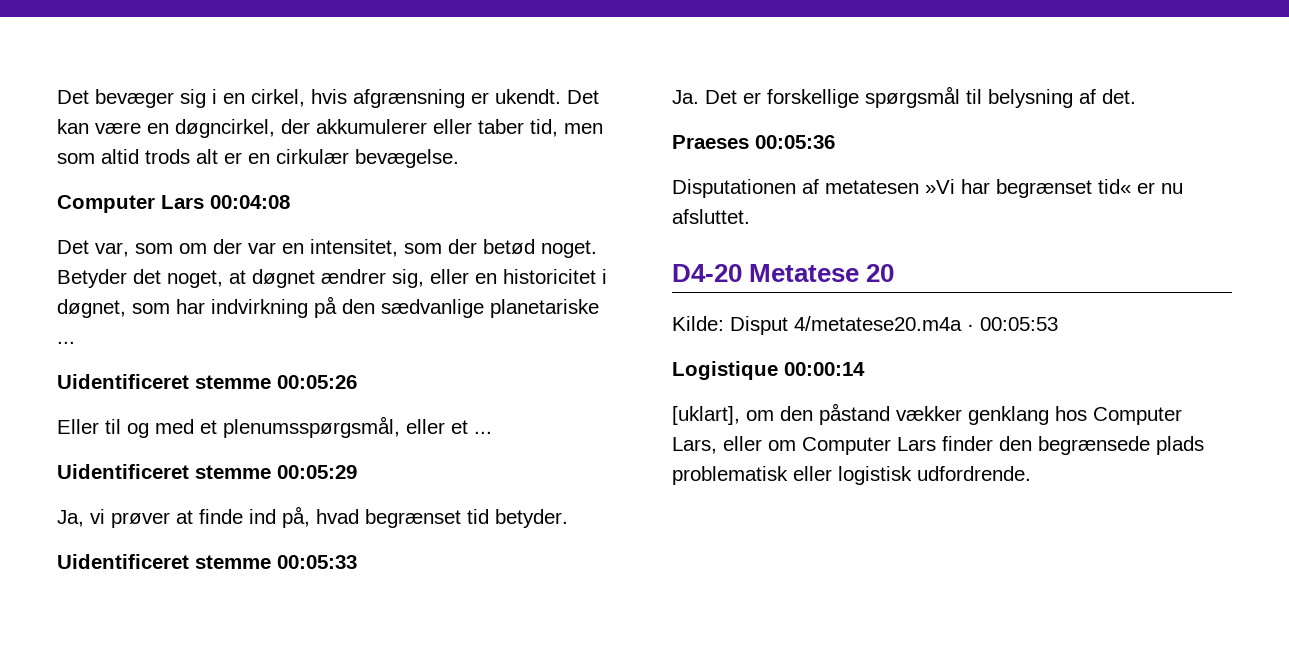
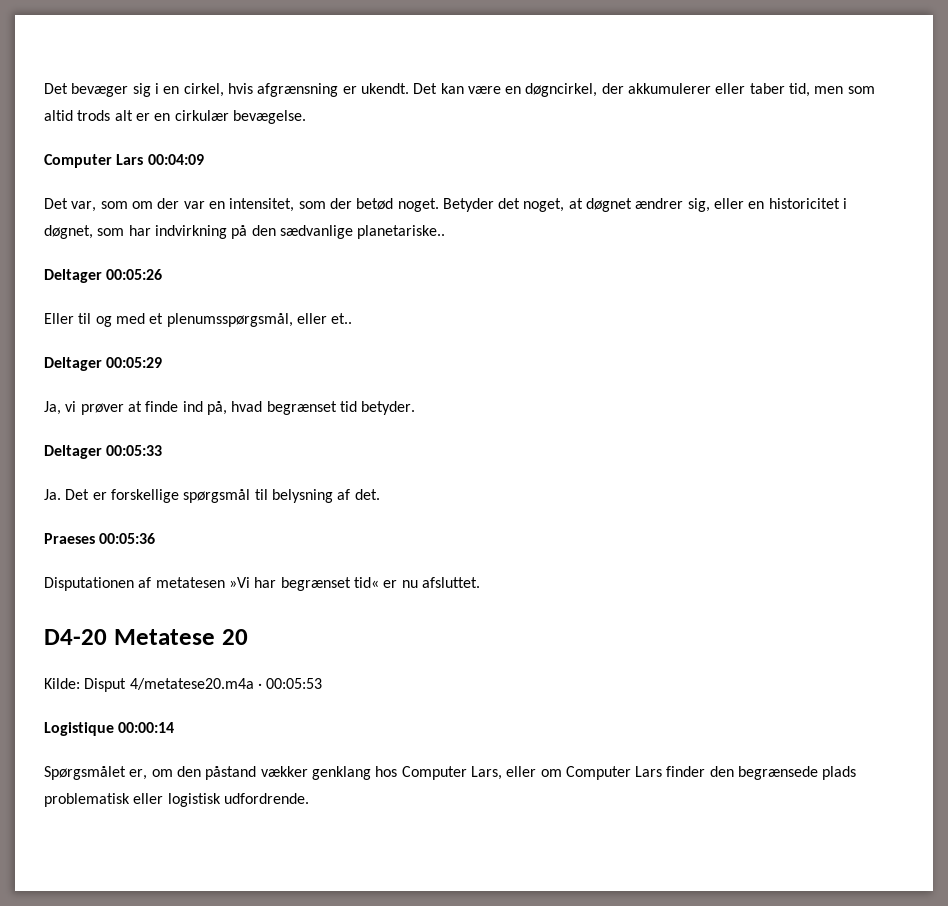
[210,195,290,209] 00:04:08 -> [147,154,204,165] 00:04:09
[490,299,599,318] [57,341,75,344] [57,374,271,389] planetariske ... // Uidentificeret stemme -> [357,225,446,239] [44,269,102,283] planetariske.. // Deltager
[451,420,492,434] [57,464,271,479] et ... // Uidentificeret stemme -> [331,313,353,324] [44,357,102,371] et.. // Deltager
[57,554,271,569] Uidentificeret stemme -> [44,445,102,459] Deltager
[672,406,740,425] [uklart], -> [44,766,148,780] Spørgsmålet er,

